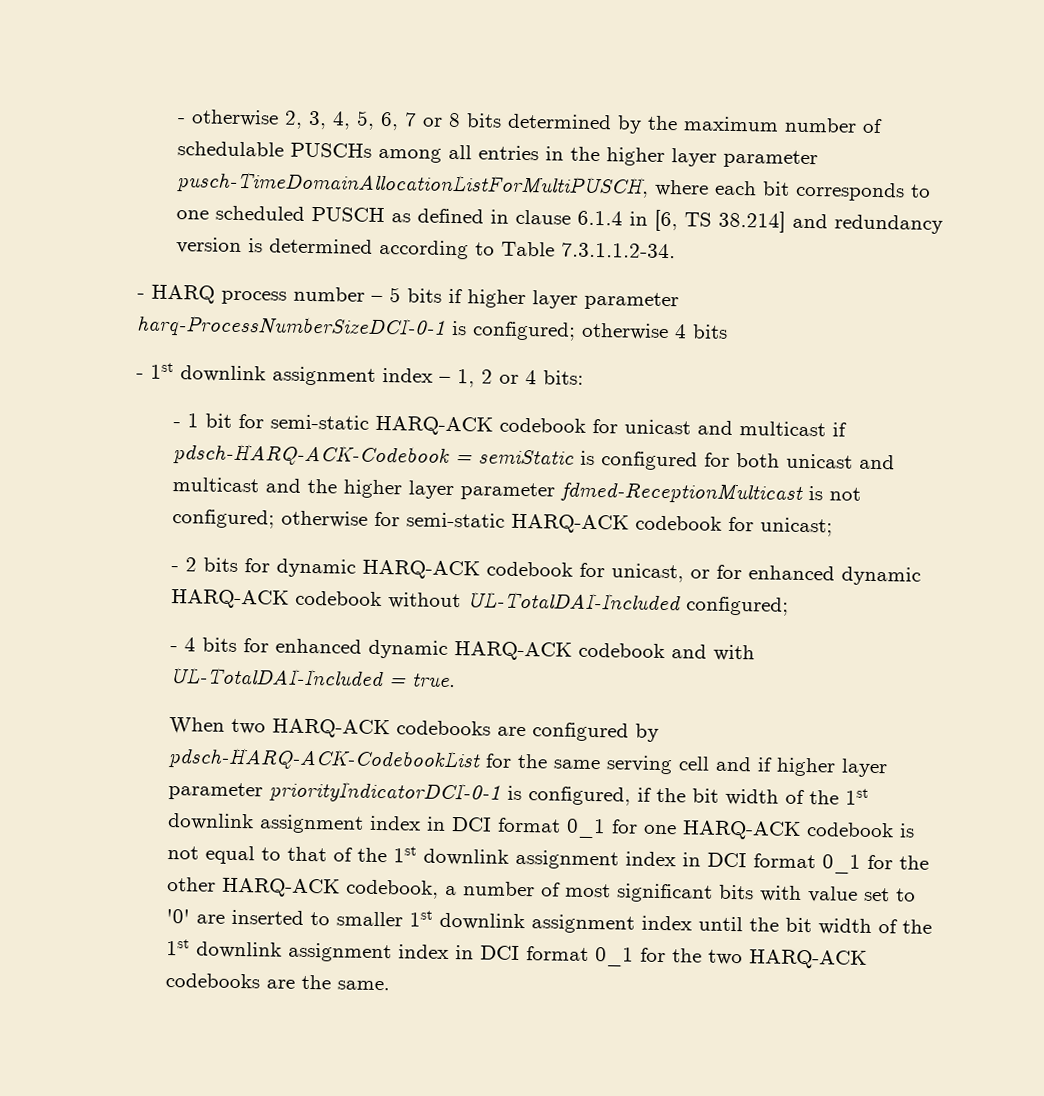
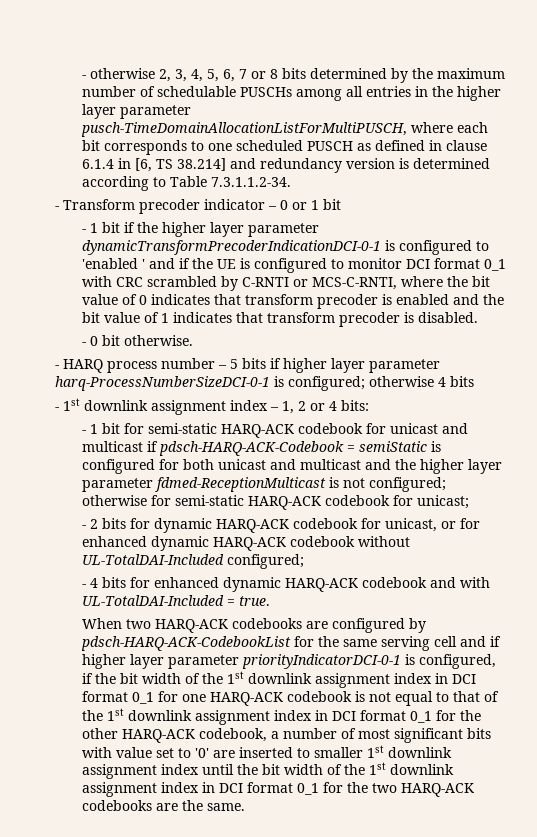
(676, 250) none -> [55,199,342,214] [81,222,319,237] [81,240,489,255] [81,258,506,273] [81,276,490,291] [81,294,504,309] [81,312,478,327] [81,335,193,346] // - Transform precoder indicator – 0 or 1 bit // - 1 bit if the higher layer parameter dynamicTransformPrecoderIndicationDCI-0-1 is configured to 'enabled ' and if the UE is configured to monitor DCI format 0_1 with CRC scrambled by C-RNTI or MCS-C-RNTI, where the bit value of 0 indicates that transform precoder is enabled and the bit value of 1 indicates that transform precoder is disabled. // - 0 bit otherwise.

